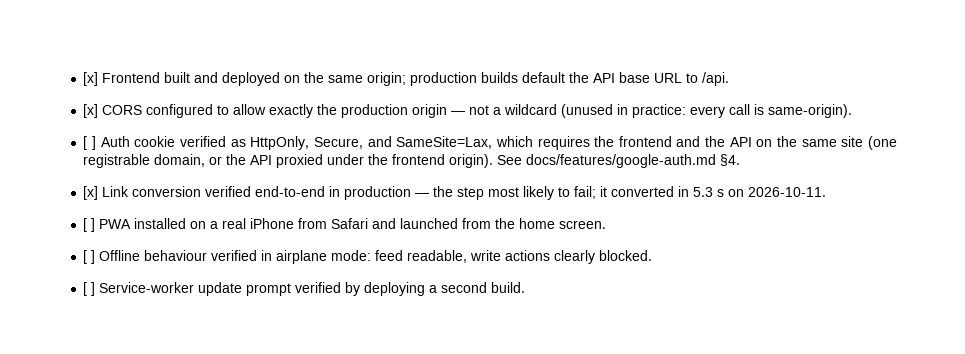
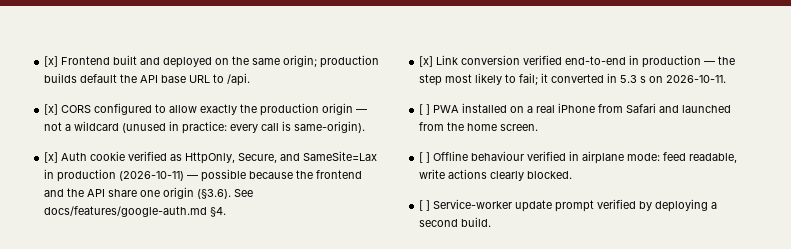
[83,136,97,150] [ ] -> [44,152,59,163] [x]
[396,136,590,150] SameSite=Lax, which requires -> [303,151,378,161] [44,169,294,182] SameSite=Lax in production (2026-10-11) — possible because
[756,136,898,150] [83,154,494,168] on the same site (one registrable domain, or the API proxied under the frontend origin). -> [108,187,232,199] share one origin (§3.6).

